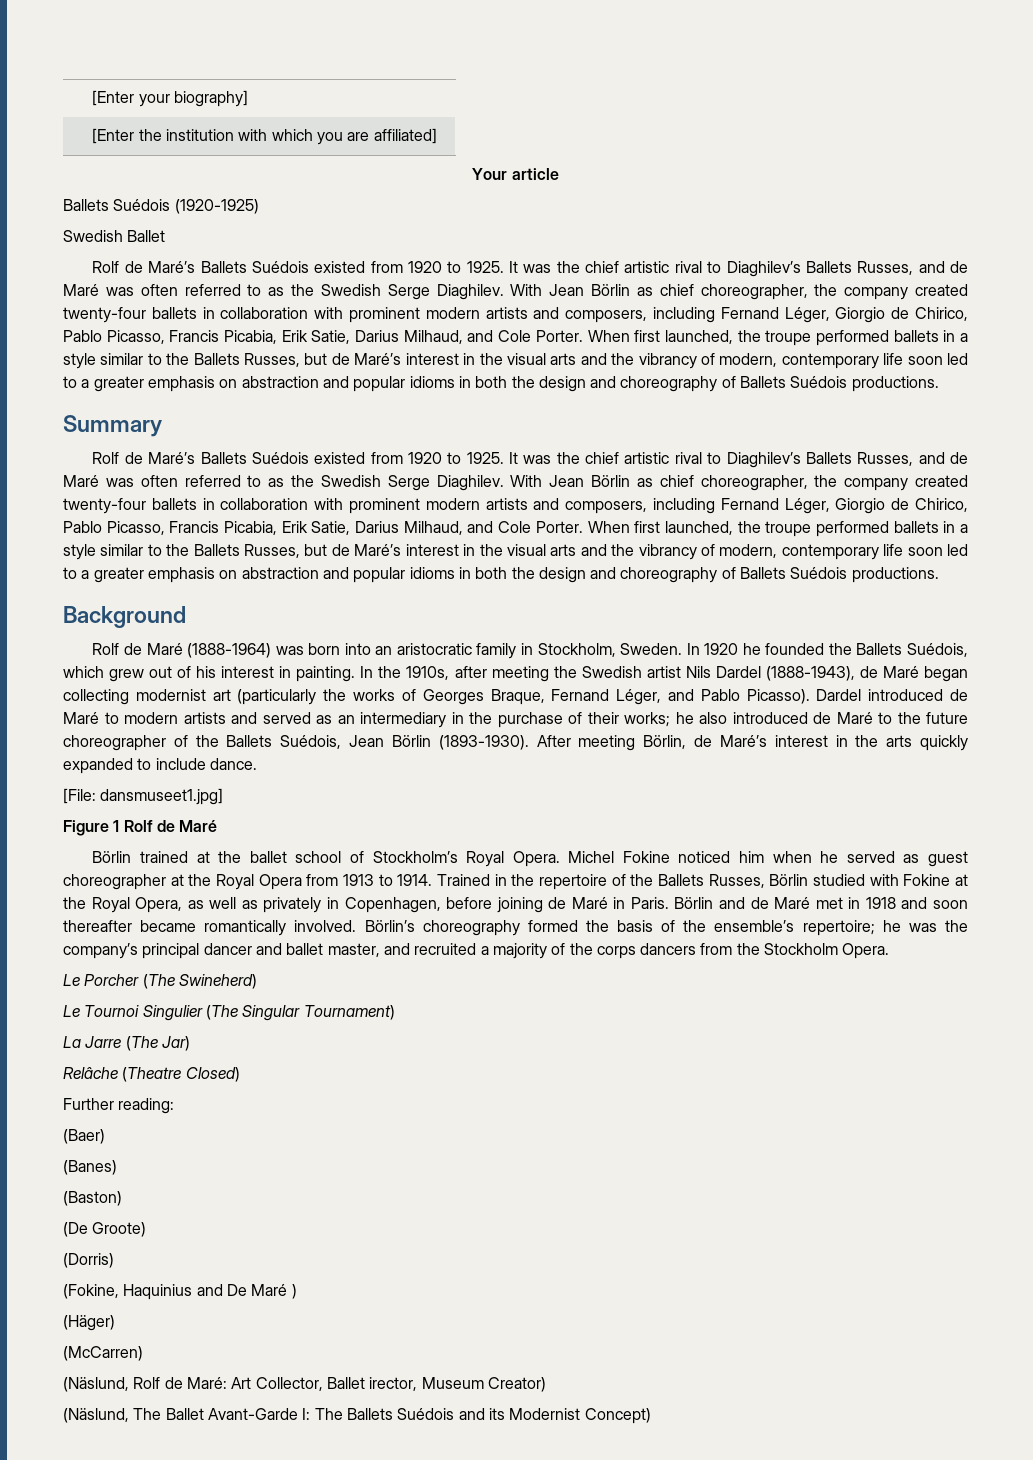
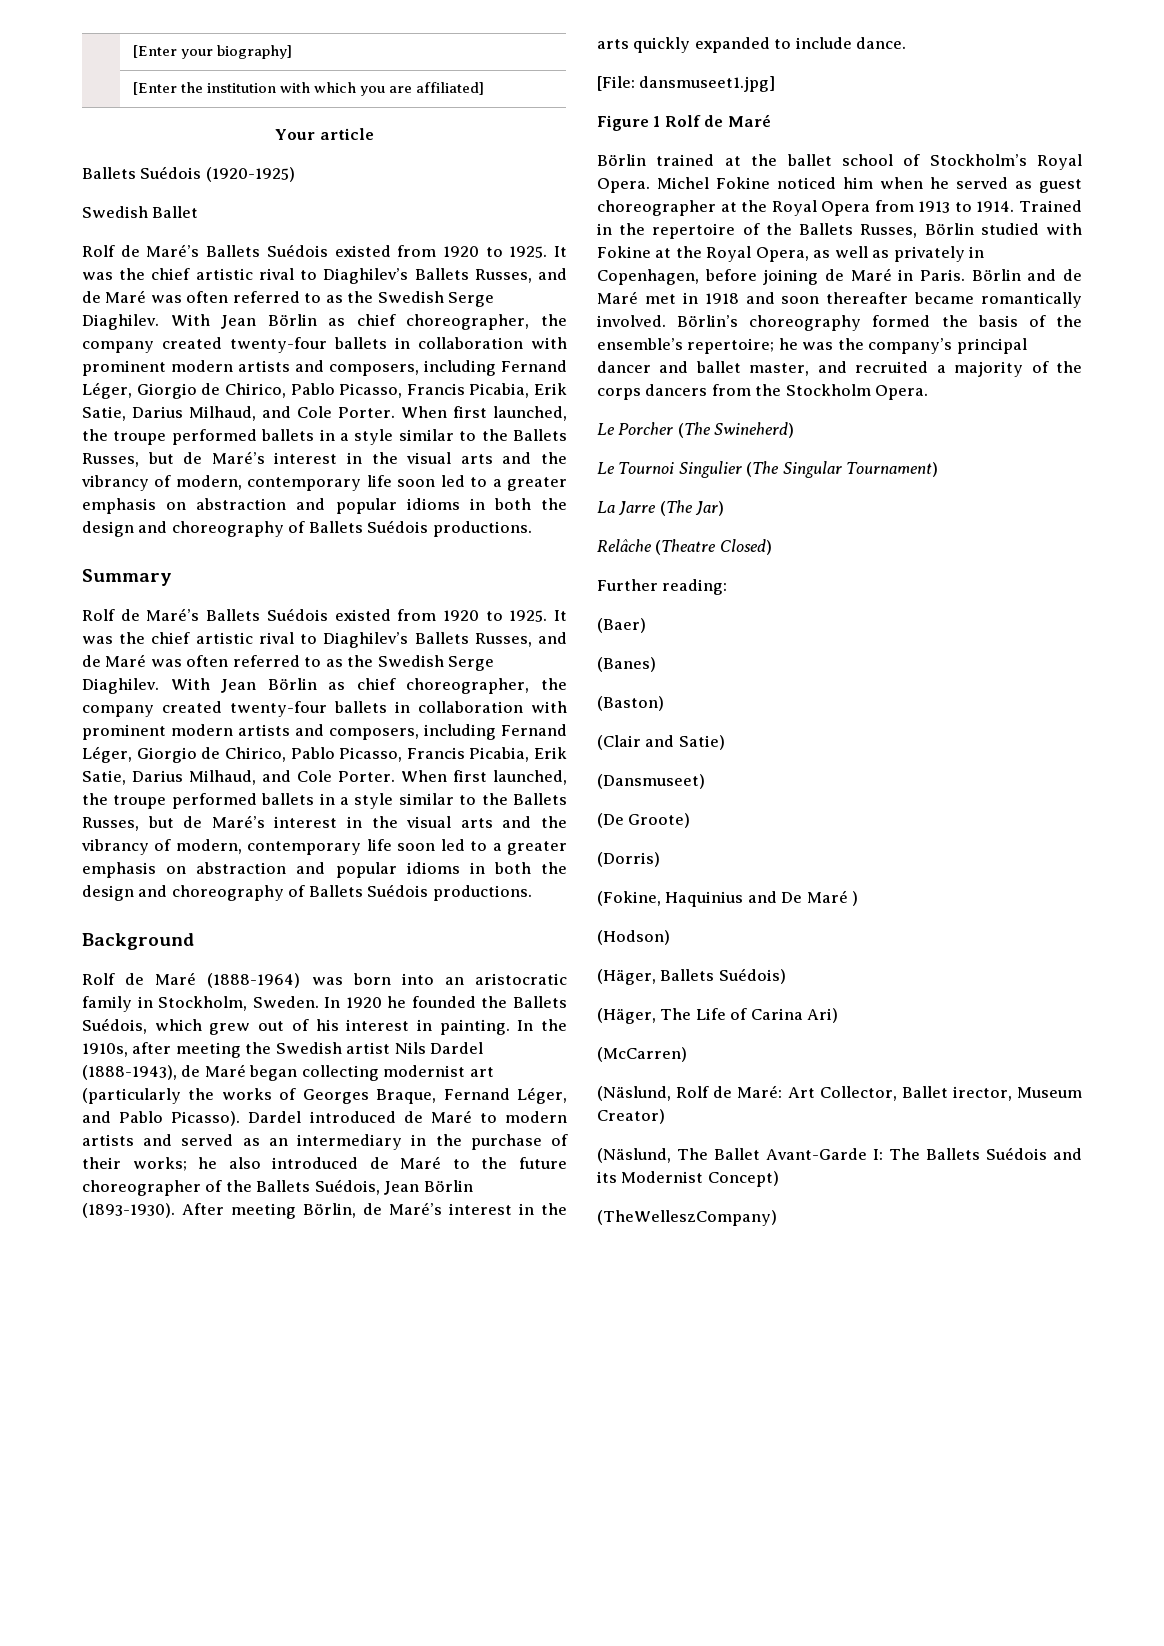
(122, 1198) none -> [597,735,725,750] [597,774,705,789] // (Clair and Satie) // (Dansmuseet)
[63,1315,115,1331] (Häger) -> [597,930,670,945] [597,968,786,985] [597,1008,839,1024] (Hodson) // (Häger, Ballets Suédois) // (Häger, The Life of Carina Ari)
(651, 1416) none -> [597,1210,777,1226] // (TheWelleszCompany)

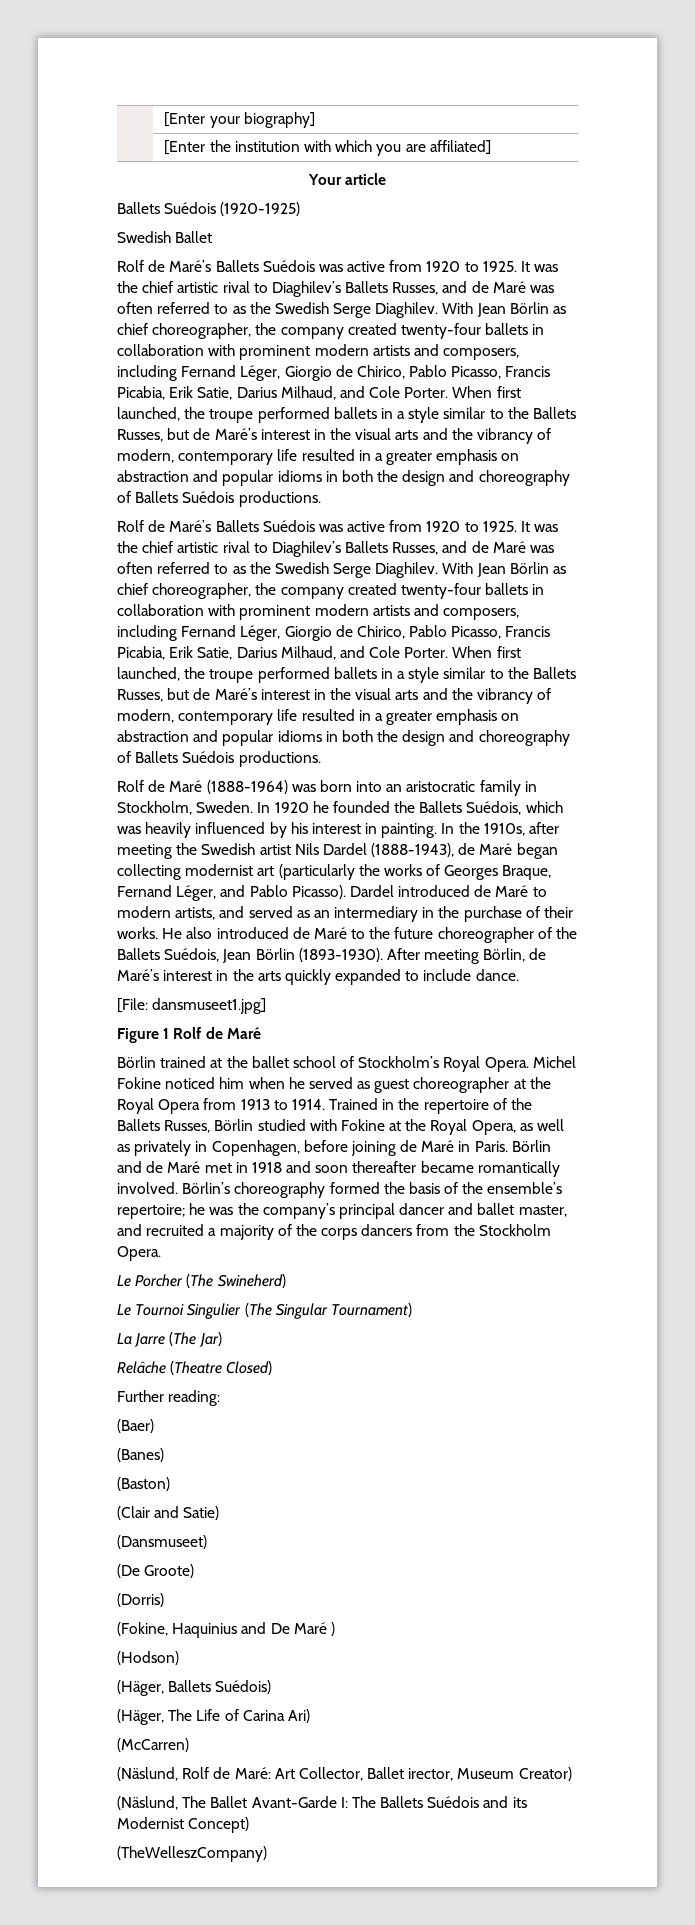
[334,245,391,257] existed -> [318,261,386,272] was active
[397,475,488,487] soon led to -> [301,449,371,461] resulted in
[82,569,172,586] [82,608,391,621] // Summary // Rolf de Maré’s Ballets Suédois existed -> [117,520,386,532] // Rolf de Maré’s Ballets Suédois was active
[397,839,488,851] soon led to -> [301,709,371,721] resulted in
[82,933,194,950] // Background -> (321, 759) none
[209,1019,309,1035] grew out of -> [117,822,287,838] was heavily influenced by
[82,1134,134,1146] artists -> [175,907,216,920] artists,
[132,1157,218,1171] works; he -> [117,927,183,939] works. He

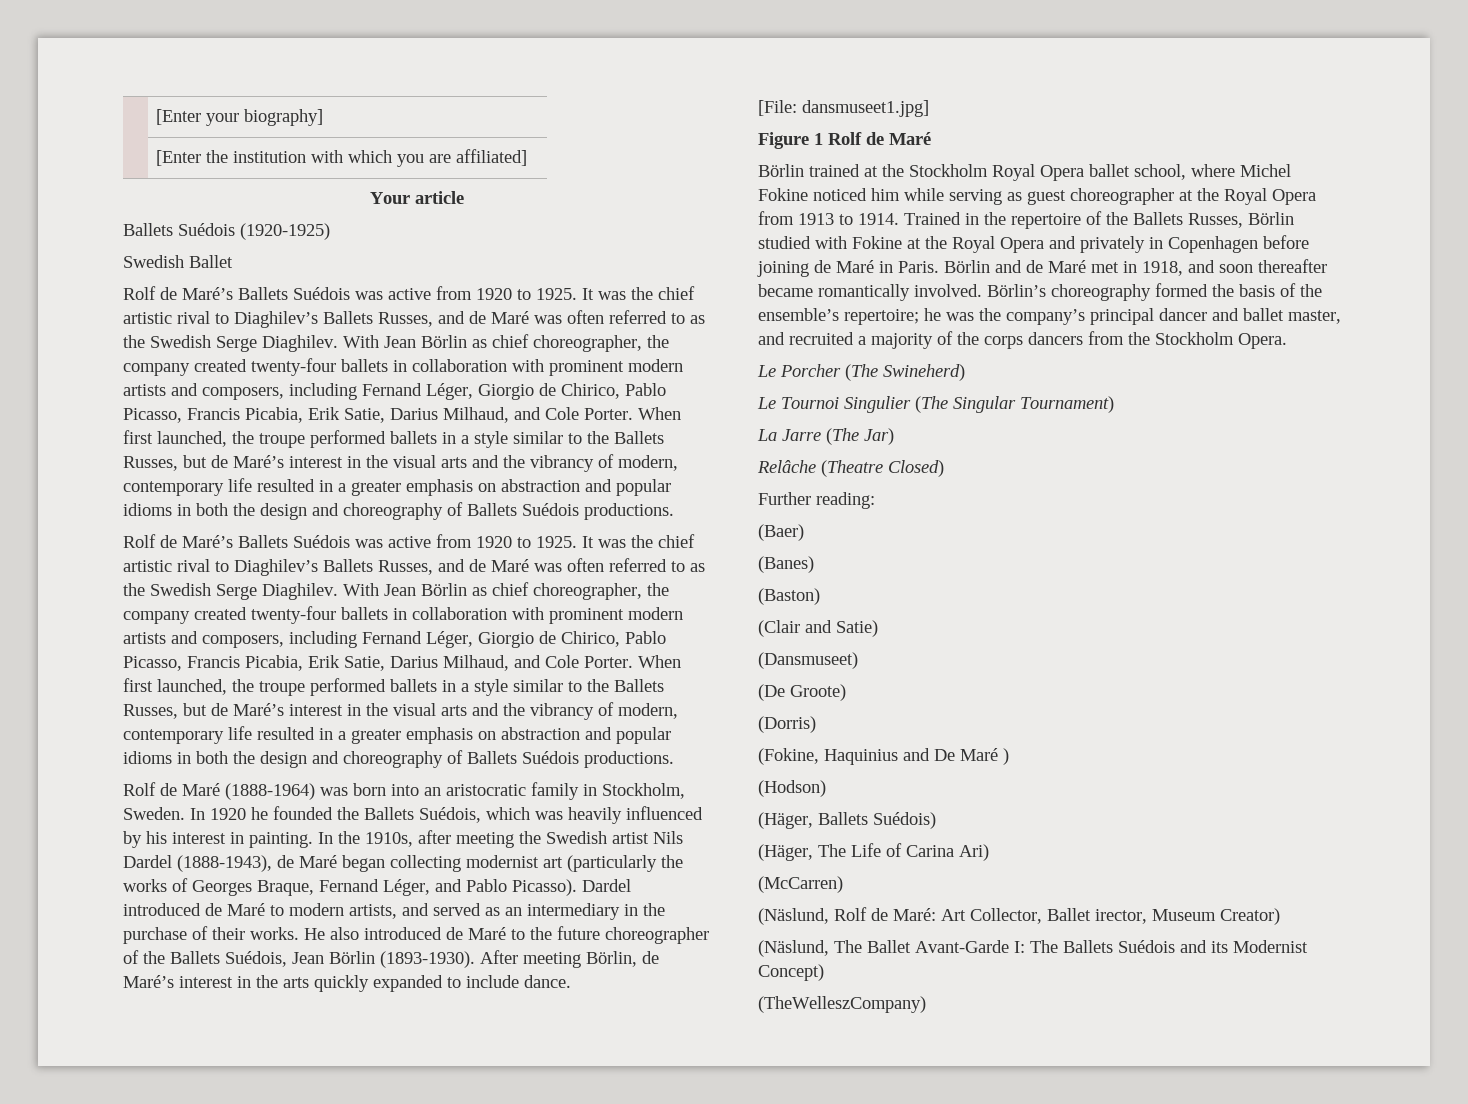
[251,1056,529,1072] ballet school of Stockholm’s Royal Opera. -> [909,164,1235,181] Stockholm Royal Opera ballet school, where
[248,1077,353,1089] when he served -> [904,188,1002,205] while serving
[471,1119,565,1135] [117,1144,130,1152] Opera, as well as -> [1000,236,1076,253] Opera and
[211,1140,300,1156] Copenhagen, -> [1168,236,1258,253] Copenhagen
[251,1162,282,1173] 1918 -> [1142,261,1183,276] 1918,

